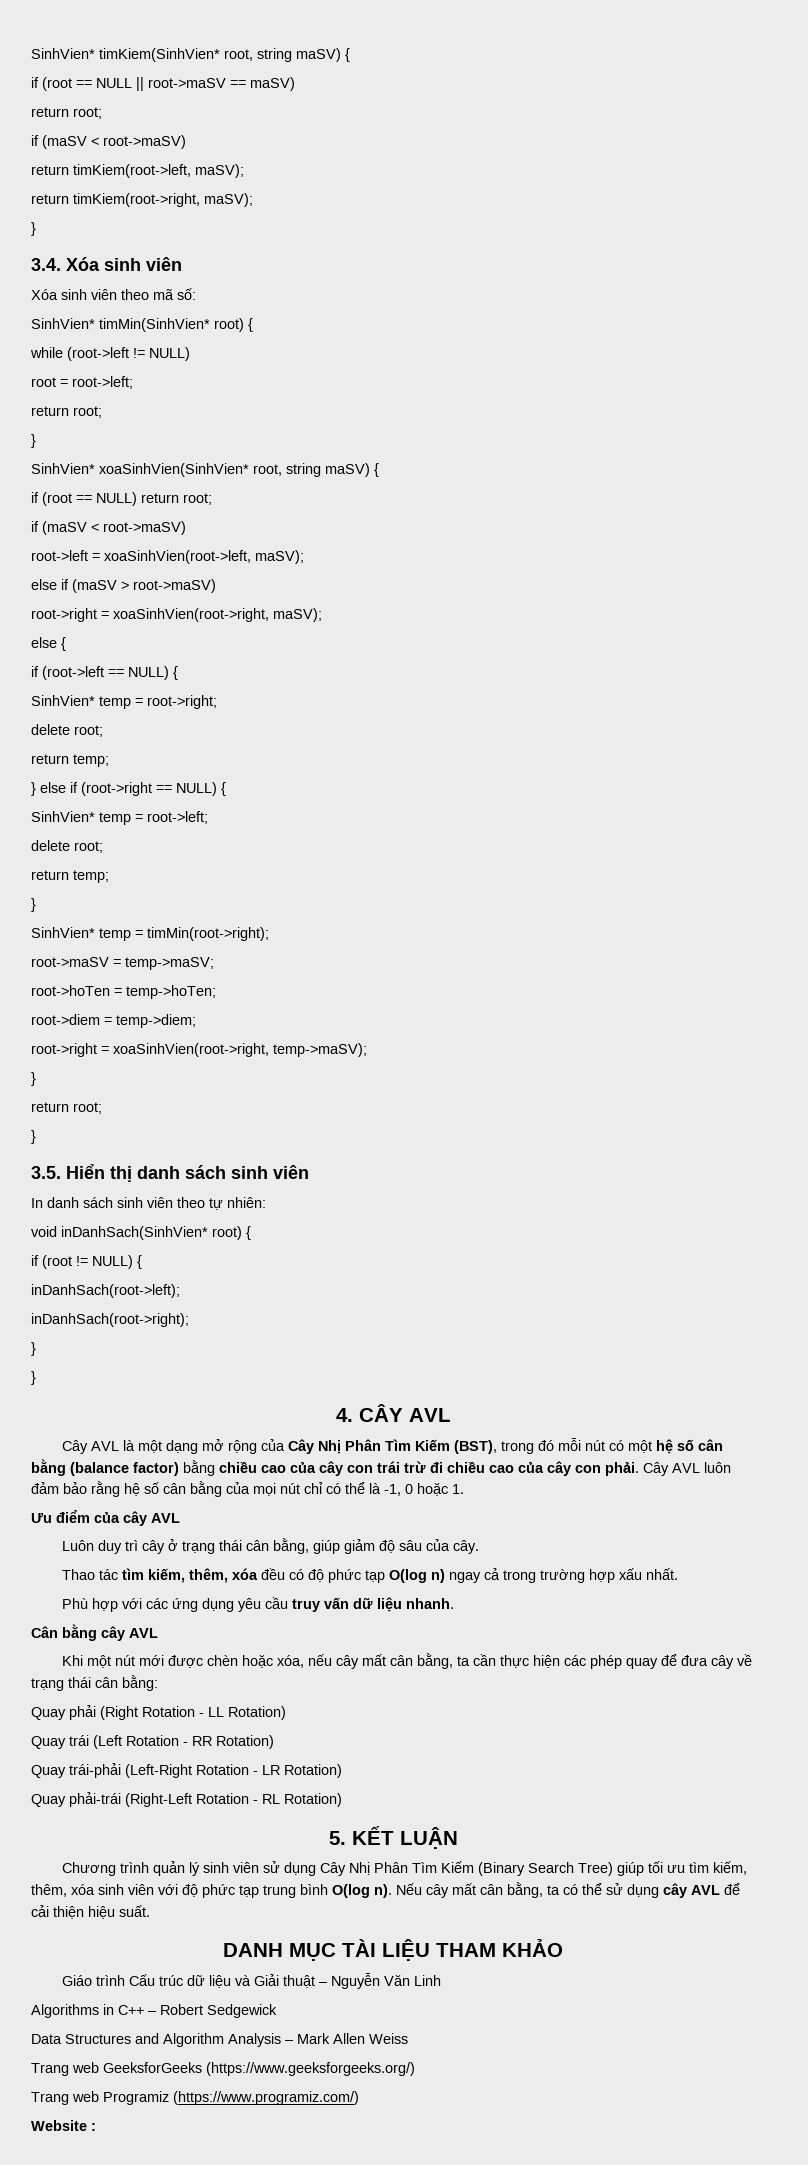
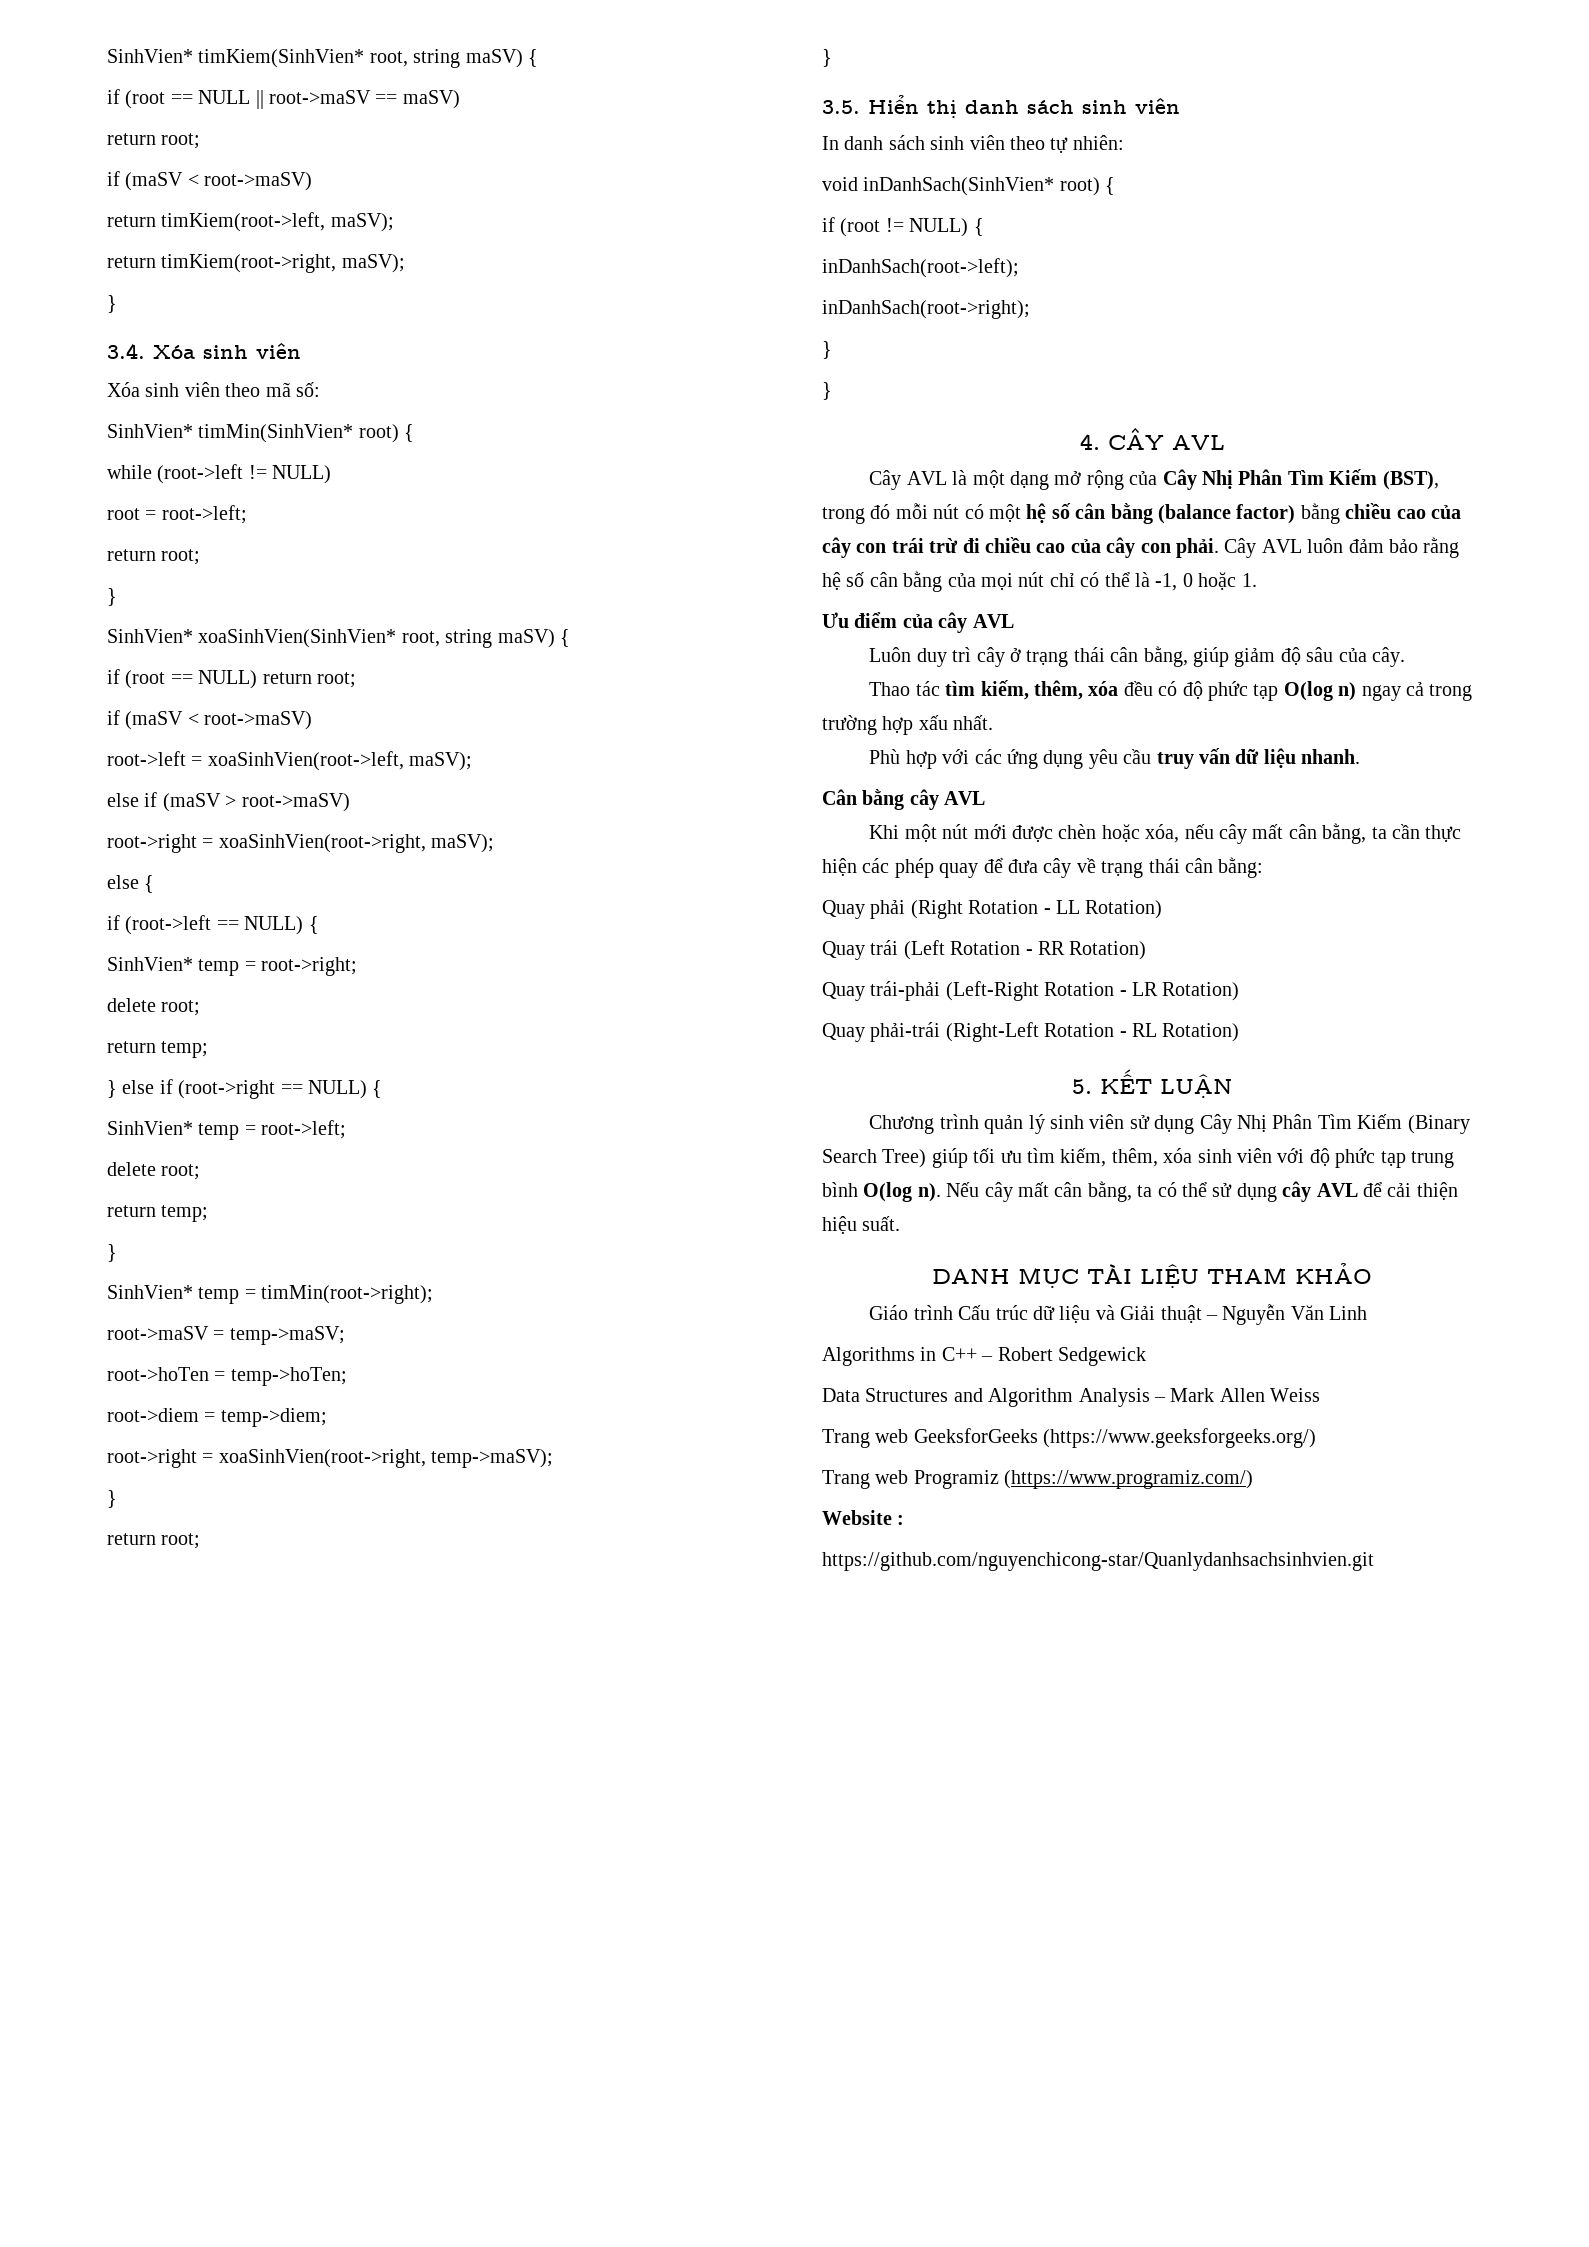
(96, 2127) none -> [822,1552,1374,1571] // https://github.com/nguyenchicong-star/Quanlydanhsachsinhvien.git

